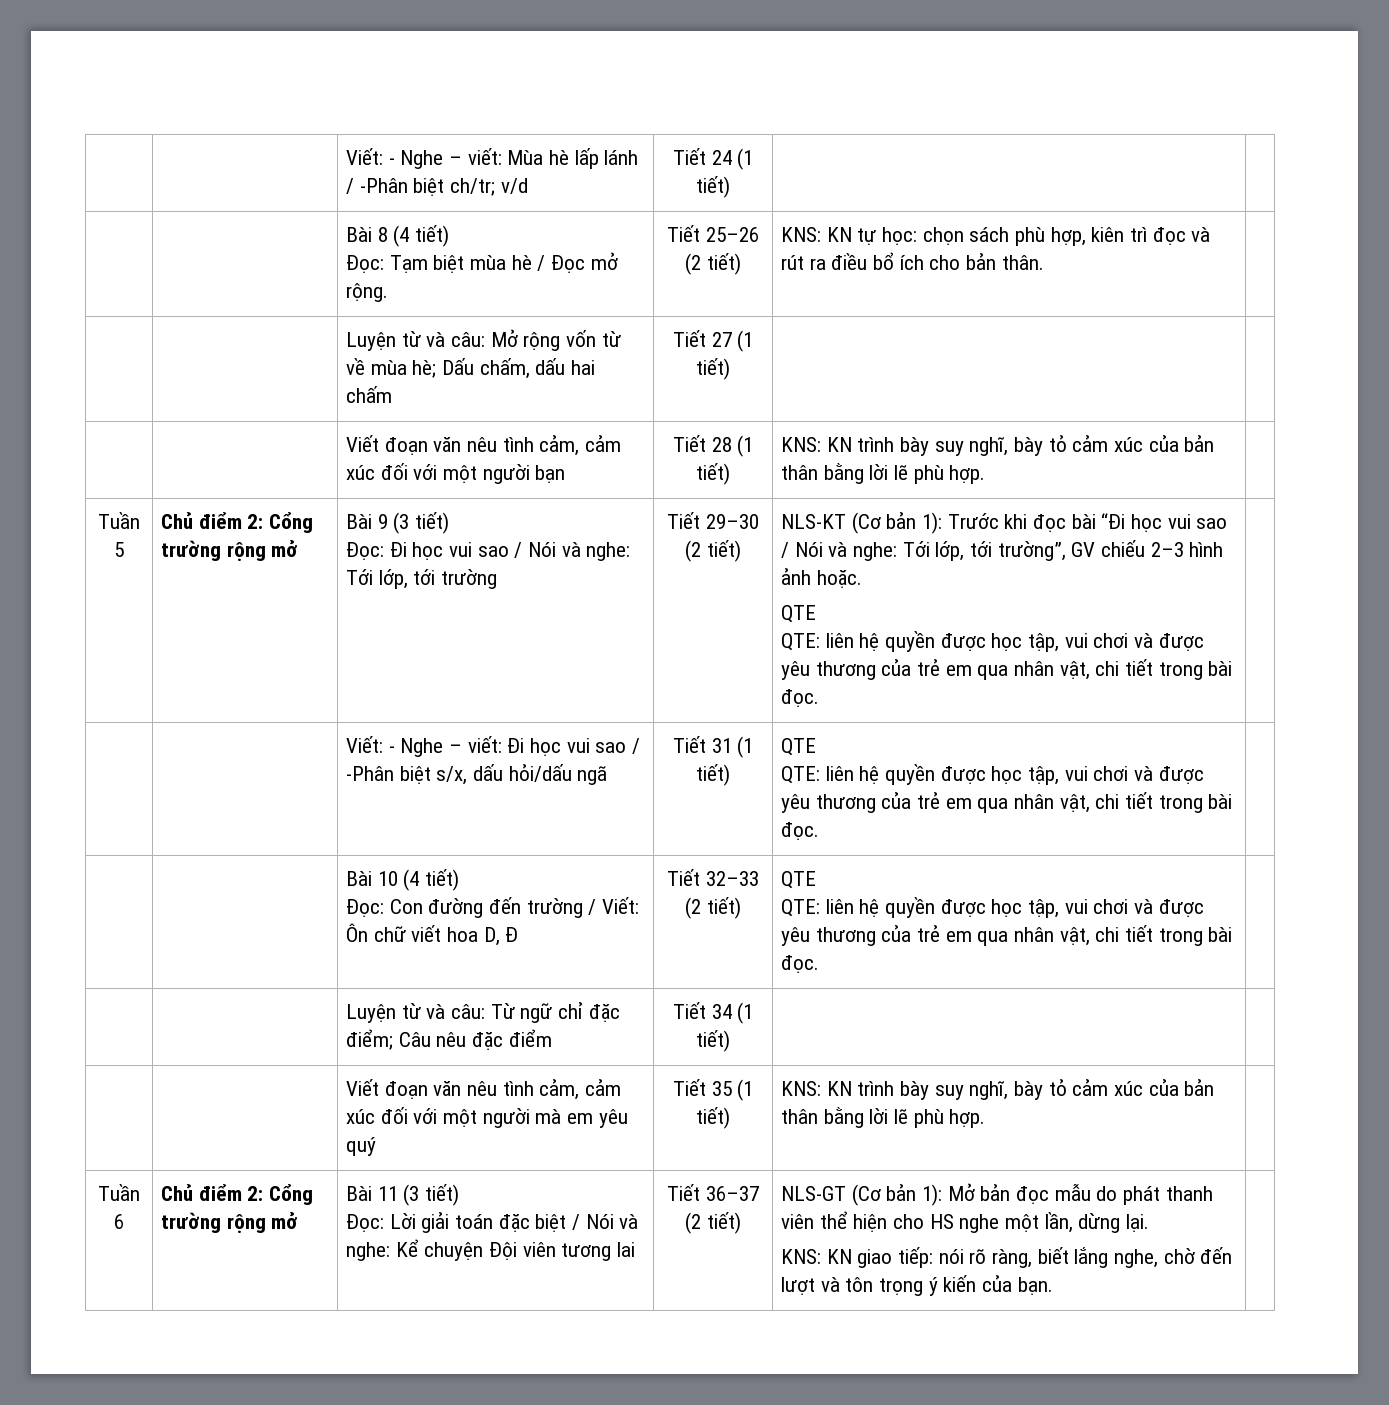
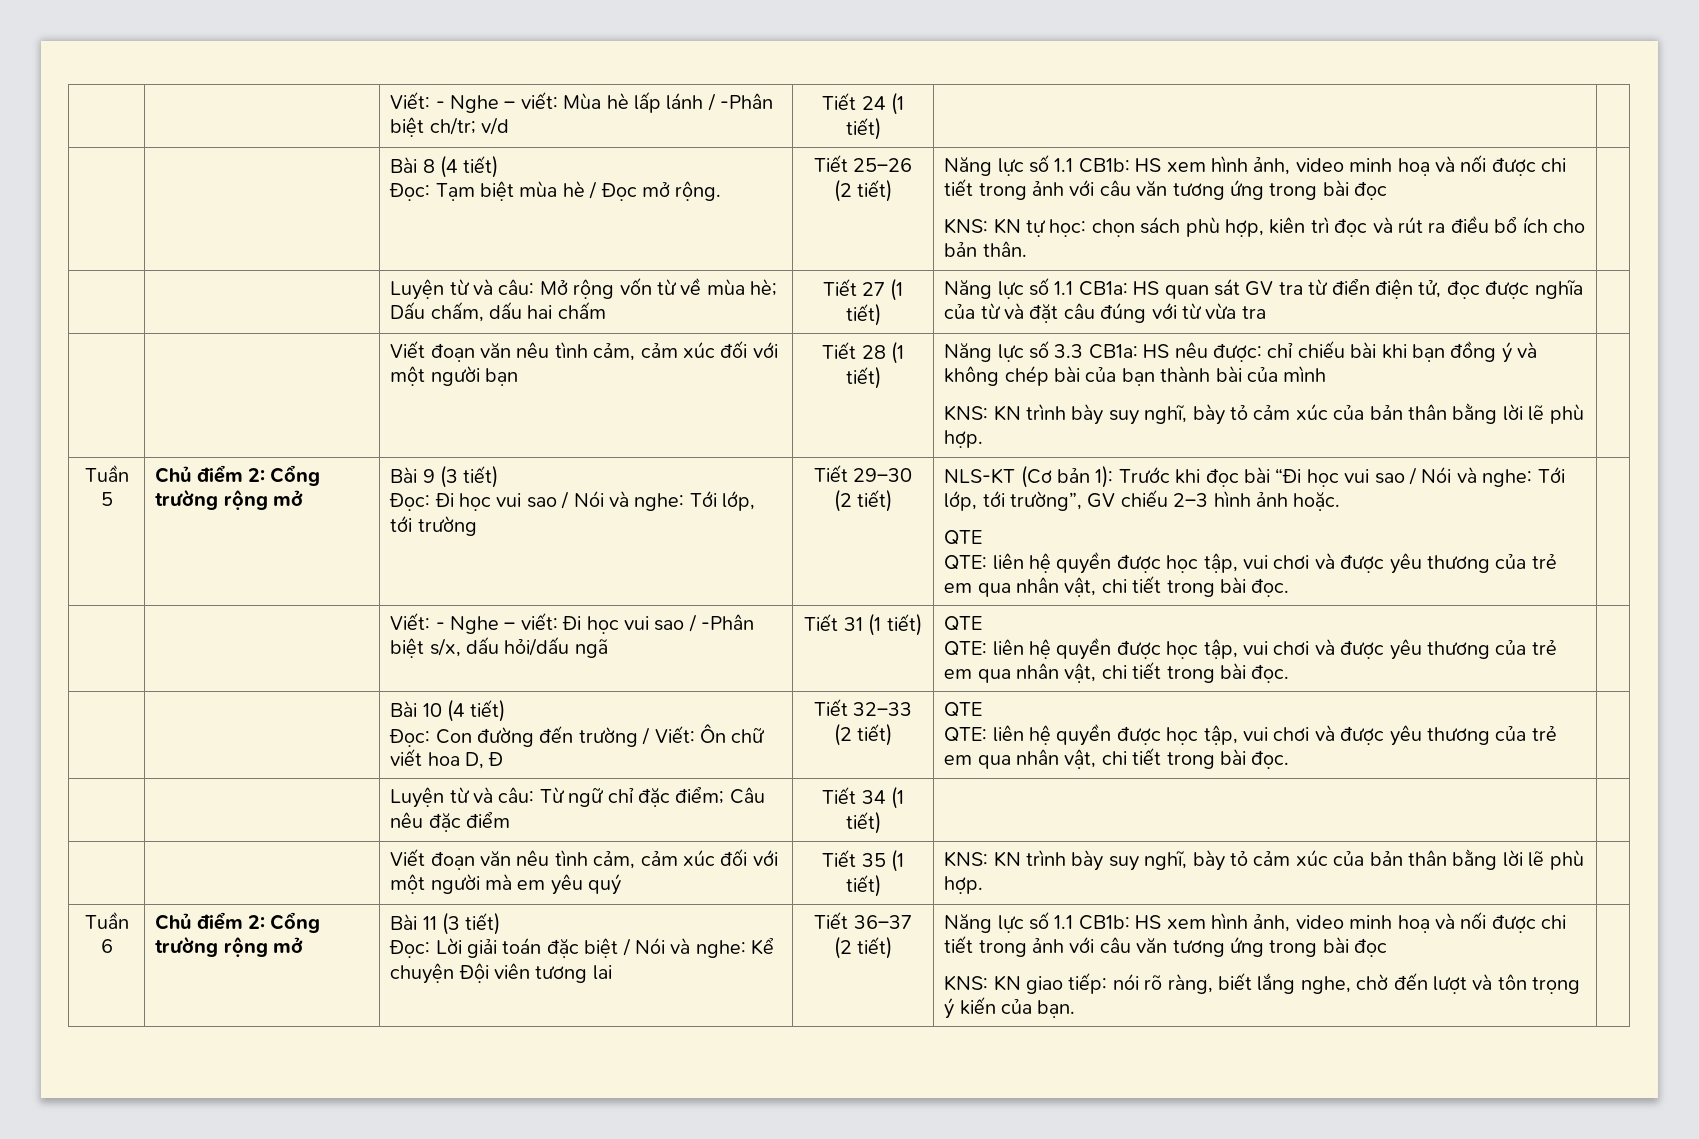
(741, 264) none -> [944,155,1567,176] [944,179,1388,200] Năng lực số 1.1 CB1b: HS xem hình ảnh, video minh hoạ và nối được chi tiết trong ảnh với câu văn tương ứng trong bài đọc //
(730, 369) none -> [944,278,1583,299] [944,303,1266,323] Năng lực số 1.1 CB1a: HS quan sát GV tra từ điển điện tử, đọc được nghĩa của từ và đặt câu đúng với từ vừa tra
(730, 474) none -> [944,341,1538,363] [944,366,1327,386] Năng lực số 3.3 CB1a: HS nêu được: chỉ chiếu bài khi bạn đồng ý và không chép bài của bạn thành bài của mình //
[781,1183,1213,1206] [781,1211,1150,1233] NLS-GT (Cơ bản 1): Mở bản đọc mẫu do phát thanh viên thể hiện cho HS nghe một lần, dừng lại. -> [944,912,1567,933] [944,936,1388,957] Năng lực số 1.1 CB1b: HS xem hình ảnh, video minh hoạ và nối được chi tiết trong ảnh với câu văn tương ứng trong bài đọc

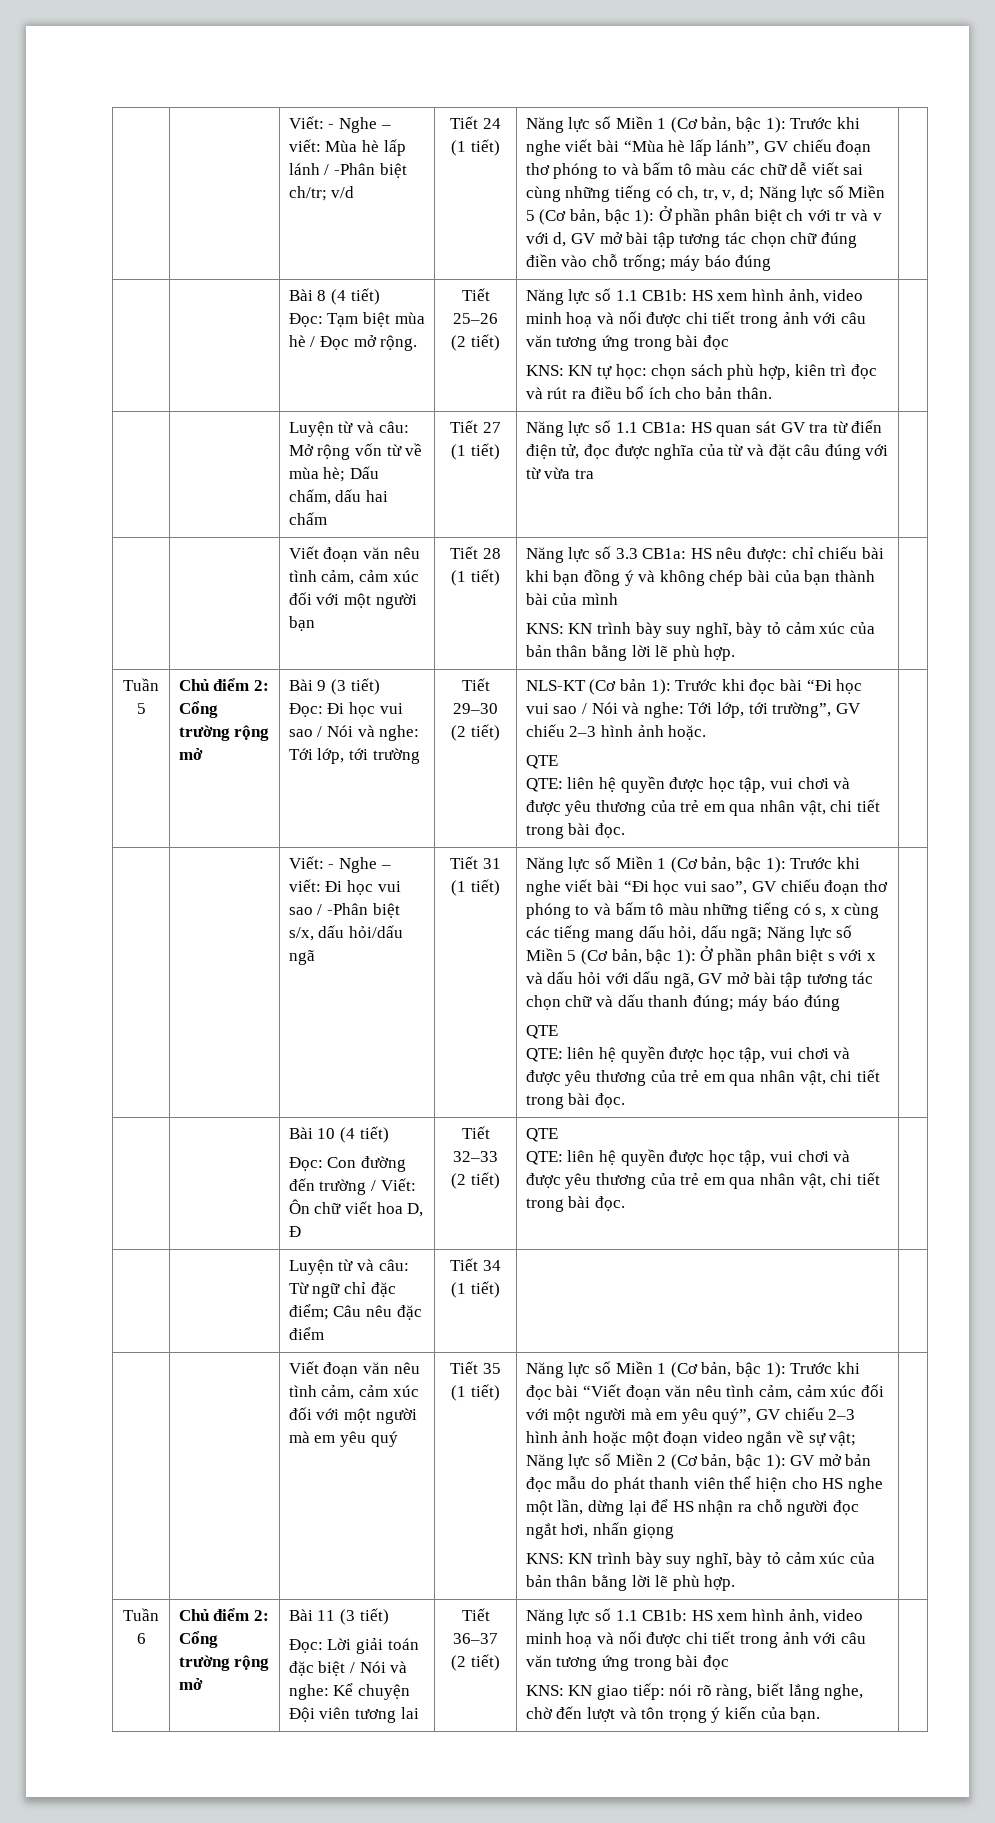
(881, 128) none -> [525,116,860,133] [525,139,872,156] [525,162,864,179] [525,185,886,202] [525,206,882,225] [525,232,857,248] [525,254,772,271] Năng lực số Miền 1 (Cơ bản, bậc 1): Trước khi nghe viết bài “Mùa hè lấp lánh”, GV chiếu đoạn thơ phóng to và bấm tô màu các chữ dễ viết sai cùng những tiếng có ch, tr, v, d; Năng lực số Miền 5 (Cơ bản, bậc 1): Ở phần phân biệt ch với tr và v với d, GV mở bài tập tương tác chọn chữ đúng điền vào chỗ trống; máy báo đúng
(922, 624) none -> [525,856,860,873] [525,879,888,896] [525,902,880,919] [525,925,853,942] [525,946,876,965] [525,971,874,988] [525,994,840,1011] Năng lực số Miền 1 (Cơ bản, bậc 1): Trước khi nghe viết bài “Đi học vui sao”, GV chiếu đoạn thơ phóng to và bấm tô màu những tiếng có s, x cùng các tiếng mang dấu hỏi, dấu ngã; Năng lực số Miền 5 (Cơ bản, bậc 1): Ở phần phân biệt s với x và dấu hỏi với dấu ngã, GV mở bài tập tương tác chọn chữ và dấu thanh đúng; máy báo đúng //
(881, 885) none -> [525,1361,860,1378] [525,1384,884,1400] [525,1407,856,1424] [525,1430,857,1447] [525,1453,872,1470] [525,1476,883,1493] [525,1499,859,1516] [525,1522,674,1539] Năng lực số Miền 1 (Cơ bản, bậc 1): Trước khi đọc bài “Viết đoạn văn nêu tình cảm, cảm xúc đối với một người mà em yêu quý”, GV chiếu 2–3 hình ảnh hoặc một đoạn video ngắn về sự vật; Năng lực số Miền 2 (Cơ bản, bậc 1): GV mở bản đọc mẫu do phát thanh viên thể hiện cho HS nghe một lần, dừng lại để HS nhận ra chỗ người đọc ngắt hơi, nhấn giọng //

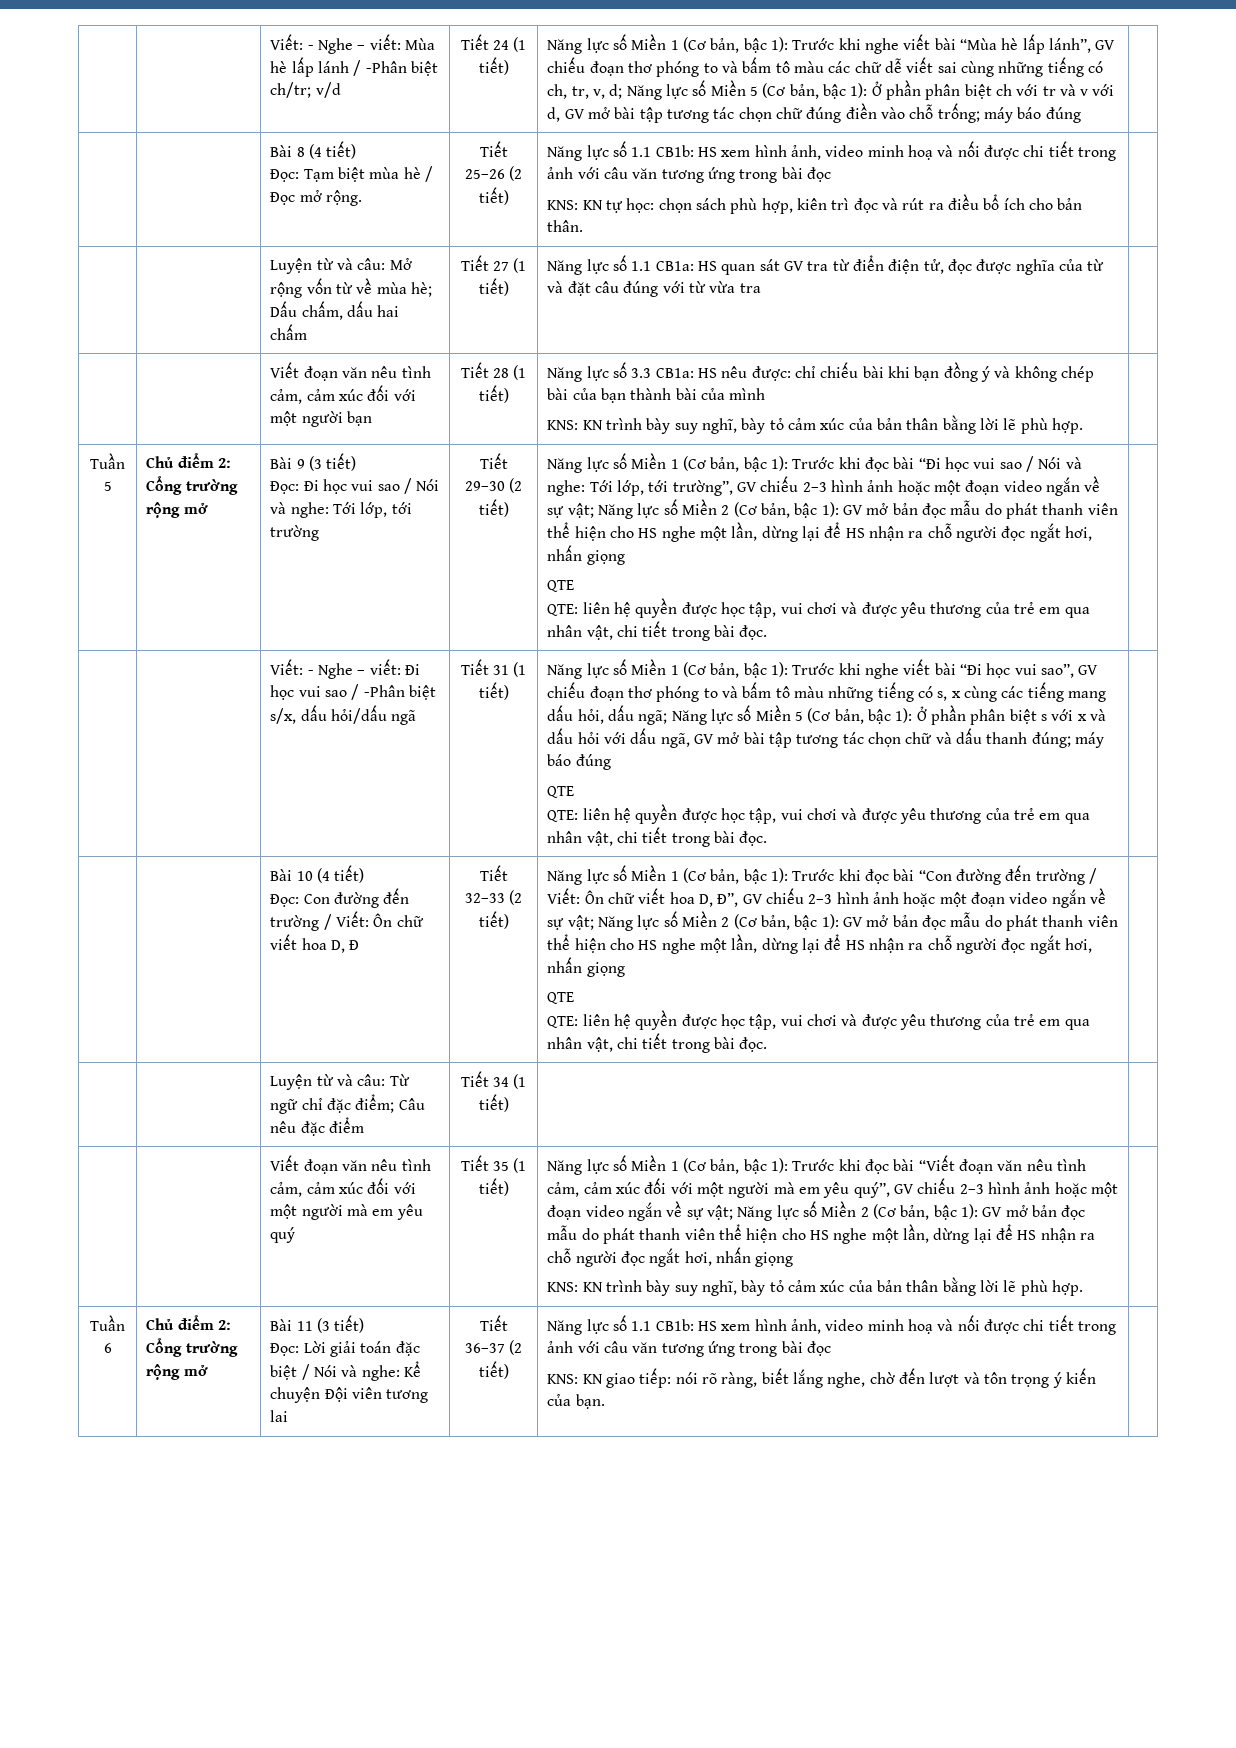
[525,679,647,695] NLS-KT (Cơ bản -> [547,453,767,473] Năng lực số Miền 1 (Cơ bản, bậc
[668,725,707,740] hoặc. -> [897,476,1101,496] [547,499,1118,519] [547,522,1092,542] [547,545,625,565] hoặc một đoạn video ngắn về sự vật; Năng lực số Miền 2 (Cơ bản, bậc 1): GV mở bản đọc mẫu do phát thanh viên thể hiện cho HS nghe một lần, dừng lại để HS nhận ra chỗ người đọc ngắt hơi, nhấn giọng
(500, 1180) none -> [547,865,1097,885] [547,888,1106,908] [547,911,1118,931] [547,934,1092,954] [547,957,625,977] Năng lực số Miền 1 (Cơ bản, bậc 1): Trước khi đọc bài “Con đường đến trường / Viết: Ôn chữ viết hoa D, Đ”, GV chiếu 2–3 hình ảnh hoặc một đoạn video ngắn về sự vật; Năng lực số Miền 2 (Cơ bản, bậc 1): GV mở bản đọc mẫu do phát thanh viên thể hiện cho HS nghe một lần, dừng lại để HS nhận ra chỗ người đọc ngắt hơi, nhấn giọng //

